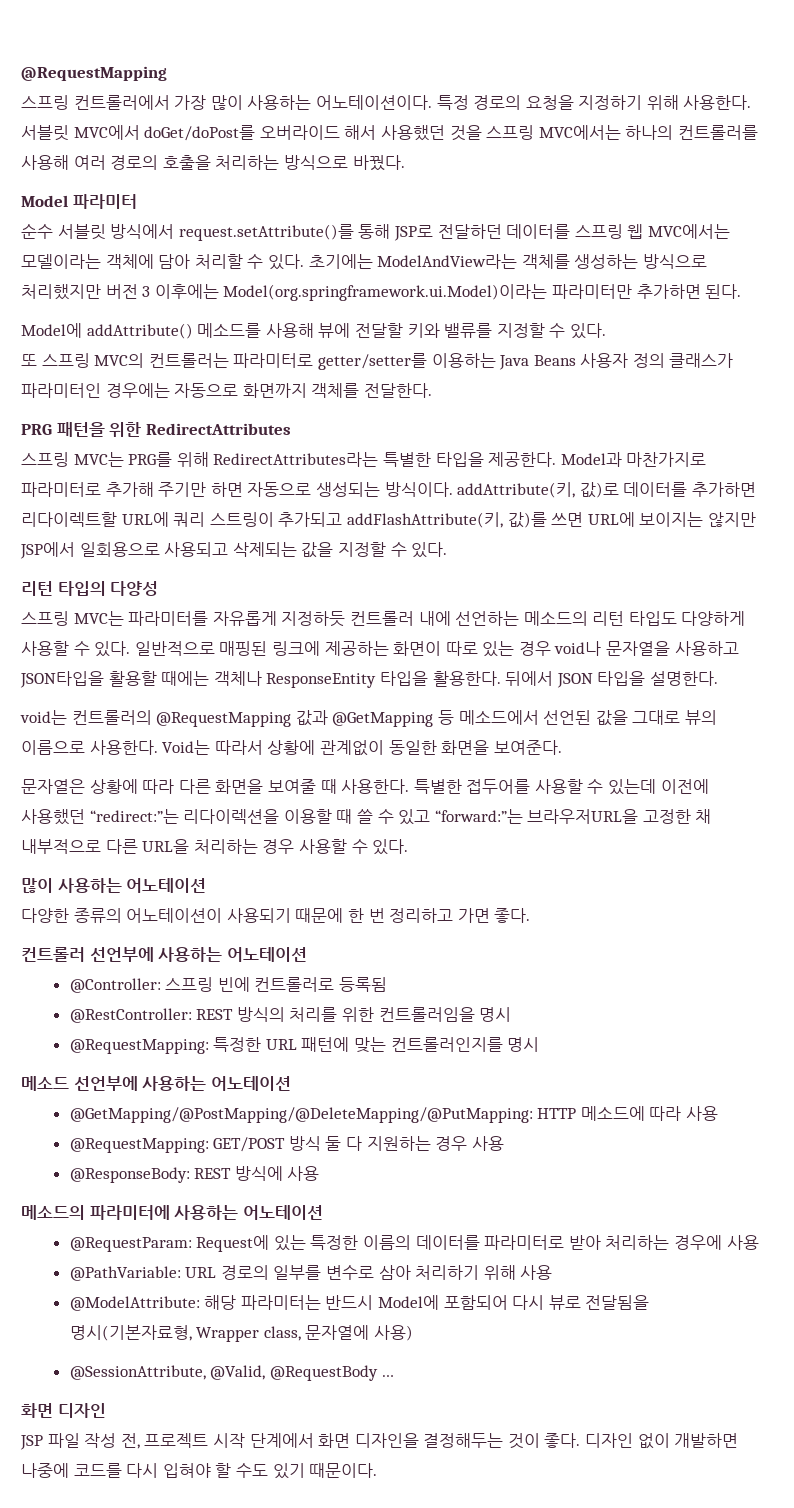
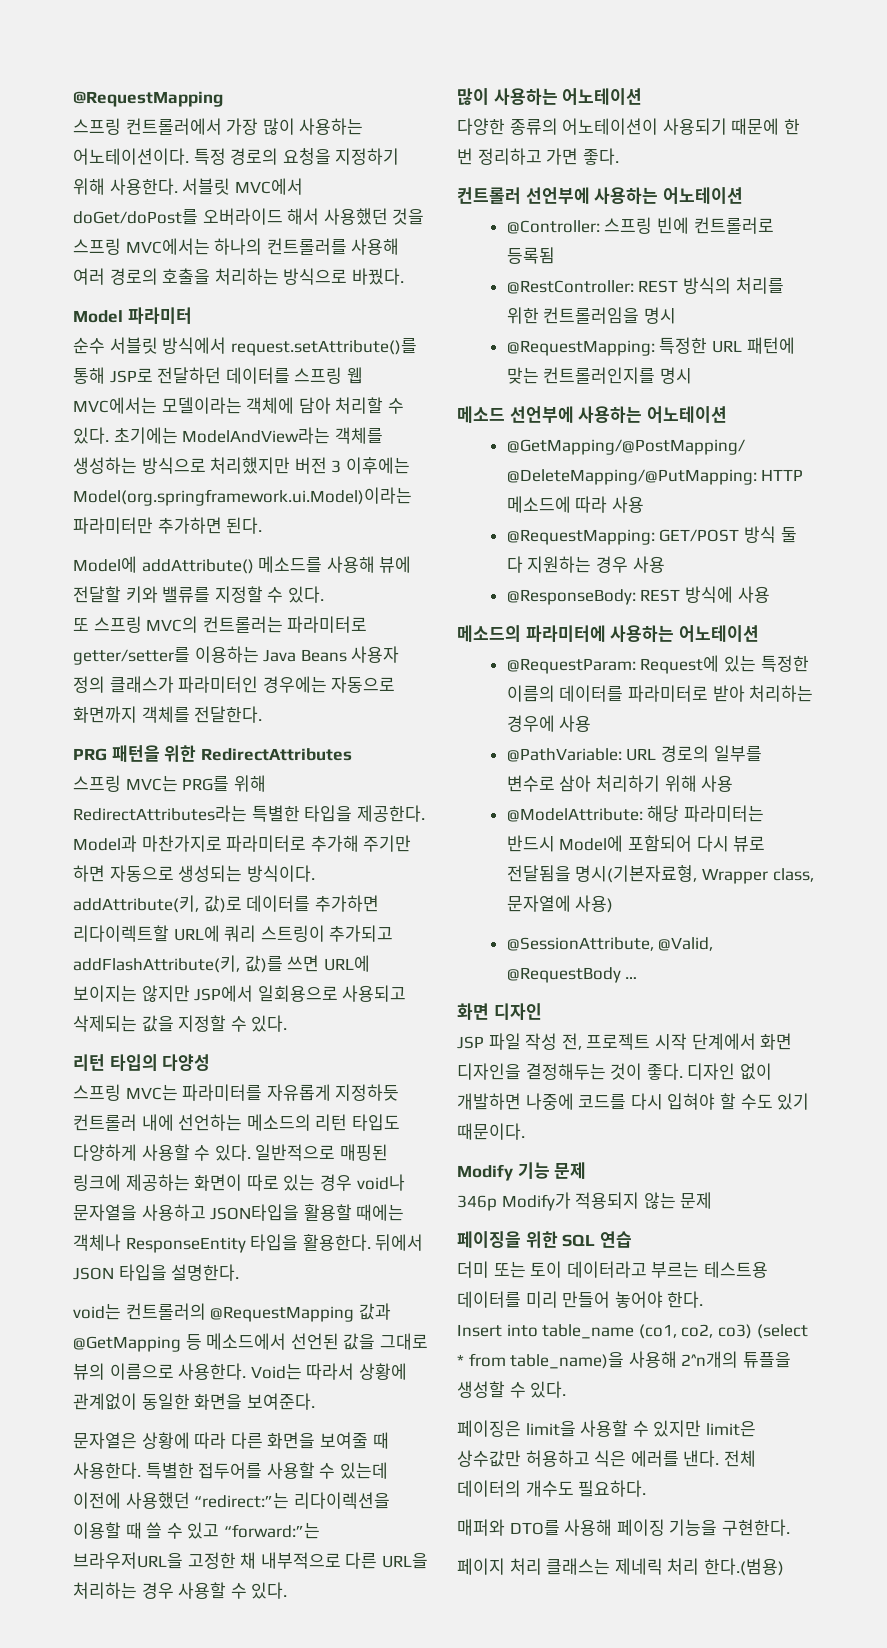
(378, 1470) none -> [457,1162,587,1181] [457,1192,713,1211] [457,1231,632,1248] [457,1261,768,1278] [457,1291,704,1308] [457,1324,808,1339] [457,1351,791,1369] [457,1381,567,1398] [457,1420,756,1437] [457,1450,756,1467] [457,1480,647,1497] [457,1519,790,1536] [457,1558,784,1576] // Modify 기능 문제 // 346p Modify가 적용되지 않는 문제 // 페이징을 위한 SQL 연습 // 더미 또는 토이 데이터라고 부르는 테스트용 데이터를 미리 만들어 놓어야 한다. // Insert into table_name (co1, co2, co3) (select * from table_name)을 사용해 2^n개의 튜플을 생성할 수 있다. // 페이징은 limit을 사용할 수 있지만 limit은 상수값만 허용하고 식은 에러를 낸다. 전체 데이터의 개수도 필요하다. // 매퍼와 DTO를 사용해 페이징 기능을 구현한다. // 페이지 처리 클래스는 제네릭 처리 한다.(범용)

